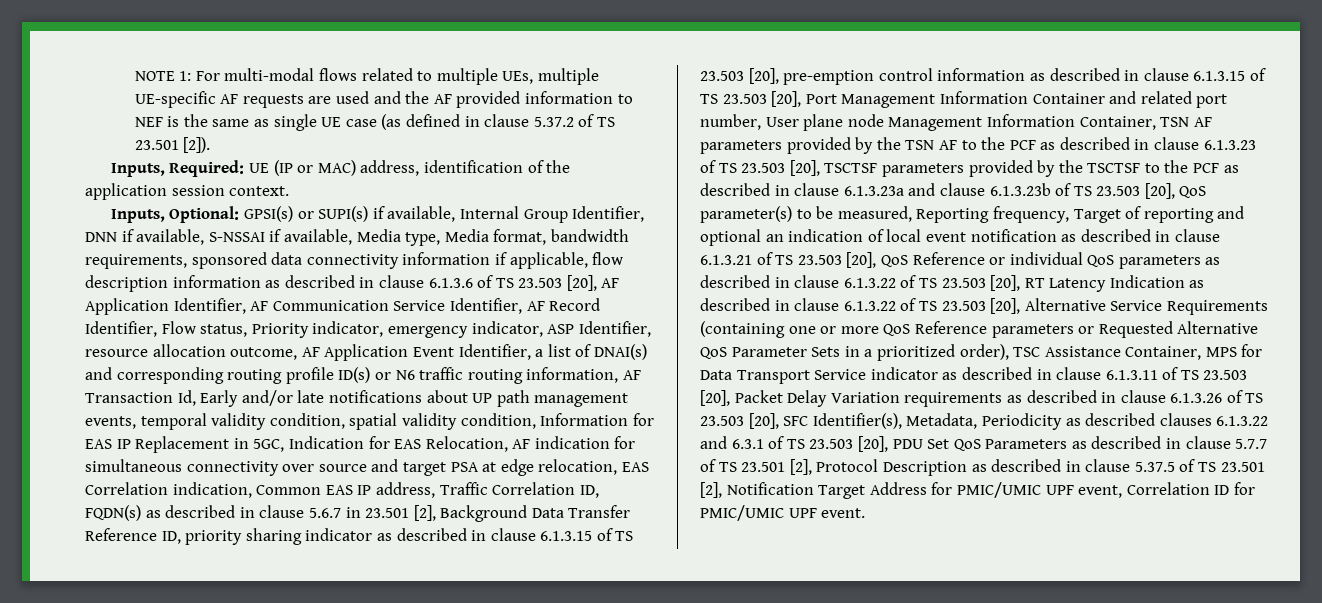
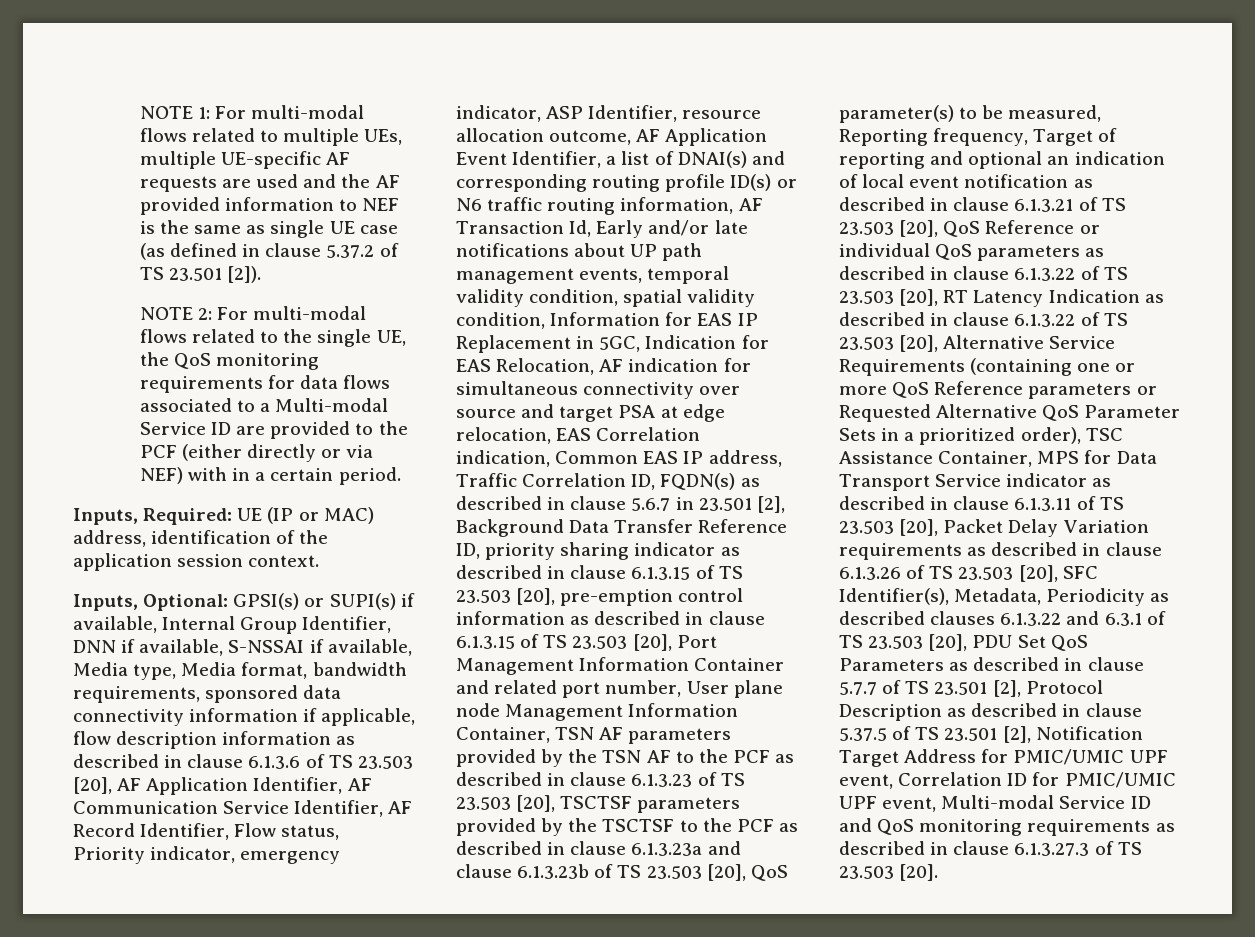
(211, 145) none -> [139,306,367,320] [139,329,406,347] [139,352,320,370] [139,375,391,393] [139,398,389,412] [139,421,408,439] [139,444,374,462] [139,467,401,485] // NOTE 2: For multi-modal flows related to the single UE, the QoS monitoring requirements for data flows associated to a Multi-modal Service ID are provided to the PCF (either directly or via NEF) with in a certain period.
[821,508,866,518] event. -> [882,795,1151,812] [839,818,1175,836] [839,841,1142,856] [839,864,939,881] event, Multi-modal Service ID and QoS monitoring requirements as described in clause 6.1.3.27.3 of TS 23.503 [20].

